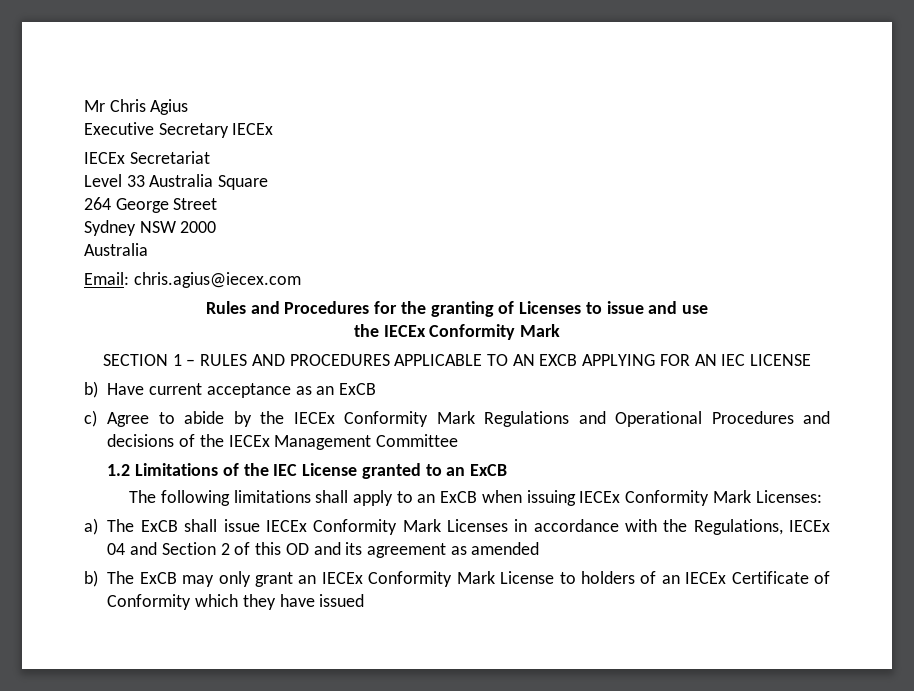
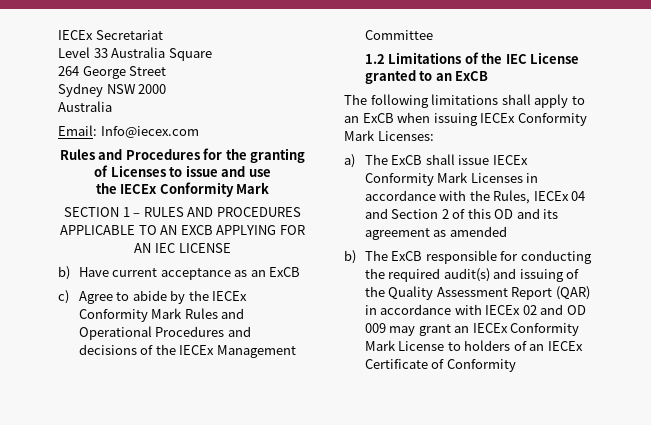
[84,99,189,115] [84,122,274,138] Mr Chris Agius // Executive Secretary IECEx // -> (58, 35) none
[133,272,301,288] chris.agius@iecex.com -> [100,126,199,138] Info@iecex.com
[484,411,570,427] Regulations -> [184,308,218,319] Rules
[693,519,783,535] Regulations, -> [493,190,531,204] Rules,
[182,571,251,587] may only -> [425,250,592,264] [364,268,580,282] [364,286,590,300] [364,304,586,315] [364,323,416,336] responsible for conducting the required audit(s) and issuing of the Quality Assessment Report (QAR) in accordance with IECEx 02 and OD 009 may
[195,594,365,610] which they have issued -> (516, 365) none

